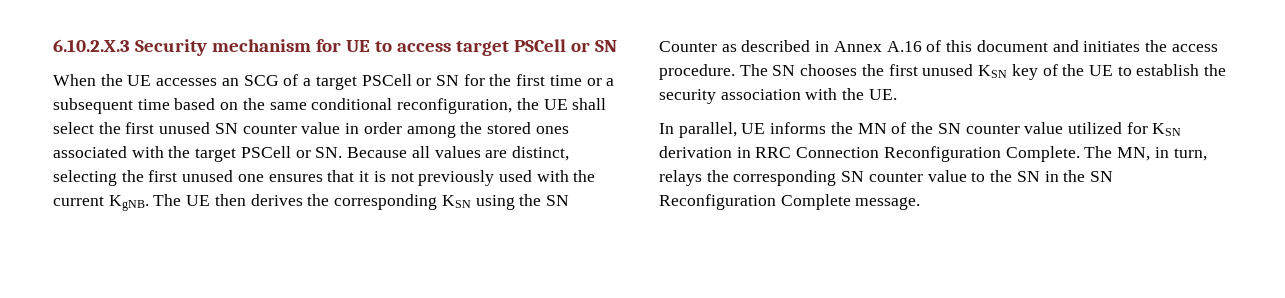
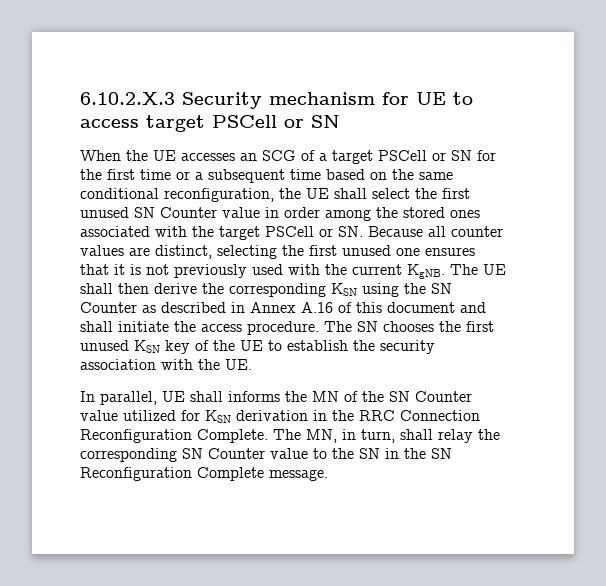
[242,124,297,134] counter -> [160,207,217,218] Counter
(430, 152) none -> [451,226,503,237] counter
[214,194,303,206] then derives -> [80,283,197,294] shall then derive
[1083,41,1141,52] initiates -> [80,321,169,332] shall initiate
(766, 128) none -> [190,391,223,402] shall
[965,124,1020,134] counter -> [415,391,472,402] Counter
(751, 152) none -> [332,410,354,421] the
[659,170,702,186] relays -> [400,429,473,443] shall relay
[868,172,923,182] counter -> [208,448,265,459] Counter

